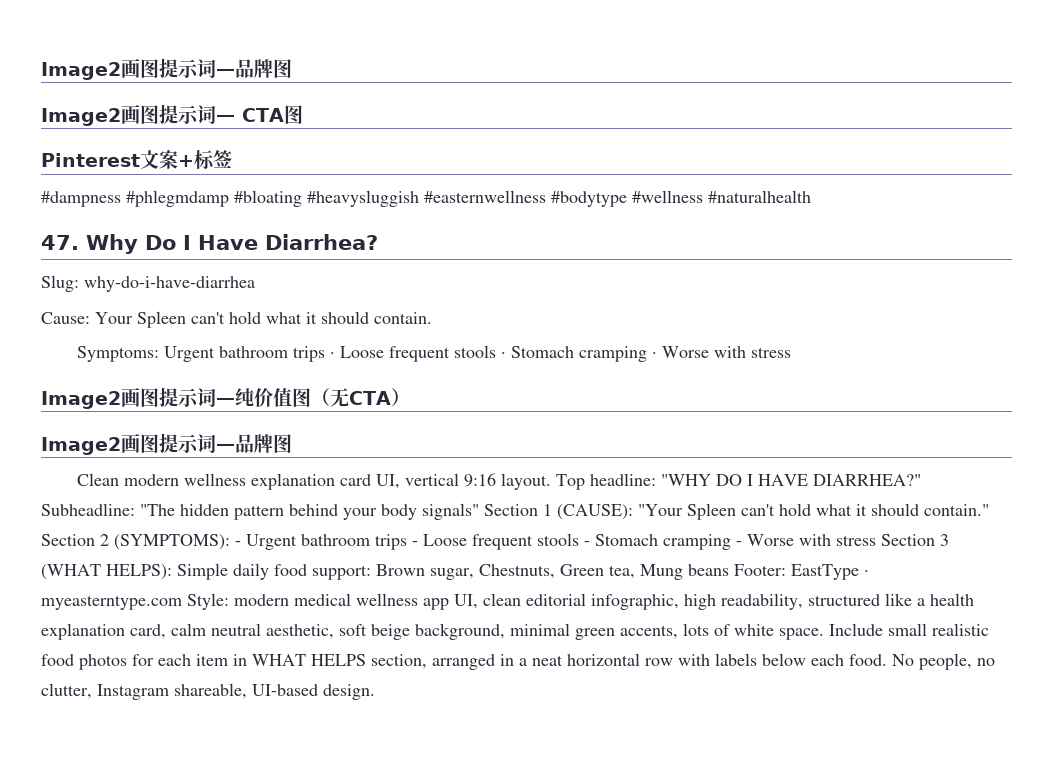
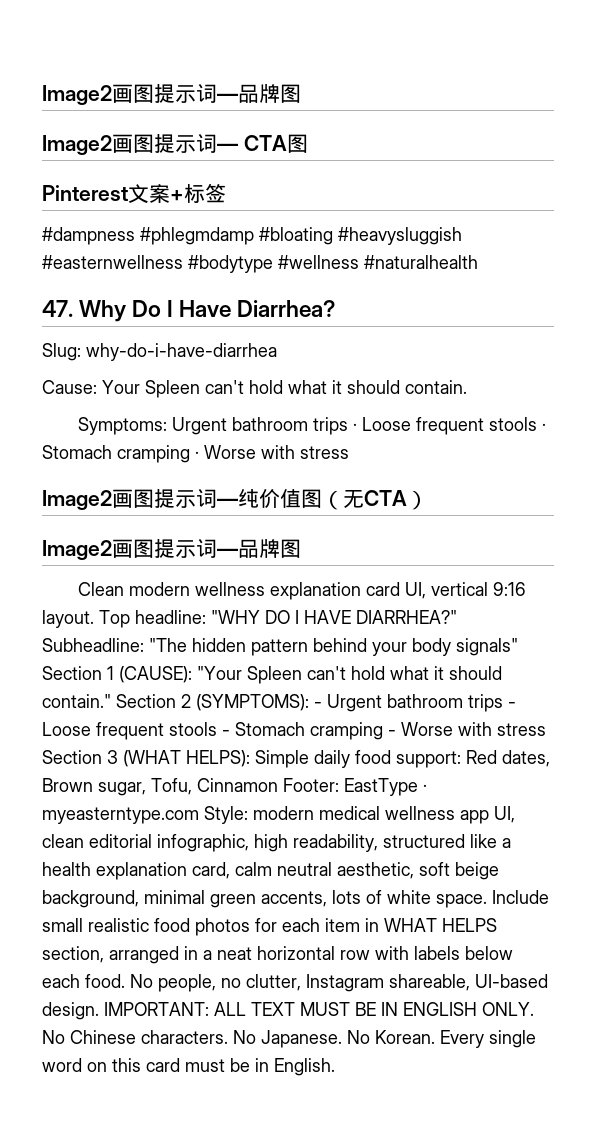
[376,564,729,580] Brown sugar, Chestnuts, Green tea, Mung beans -> [466,750,550,767] [42,778,278,796] Red dates, Brown sugar, Tofu, Cinnamon
(375, 692) none -> [104,1002,534,1016] [42,1030,536,1048] [42,1058,335,1076] IMPORTANT: ALL TEXT MUST BE IN ENGLISH ONLY. No Chinese characters. No Japanese. No Korean. Every single word on this card must be in English.

